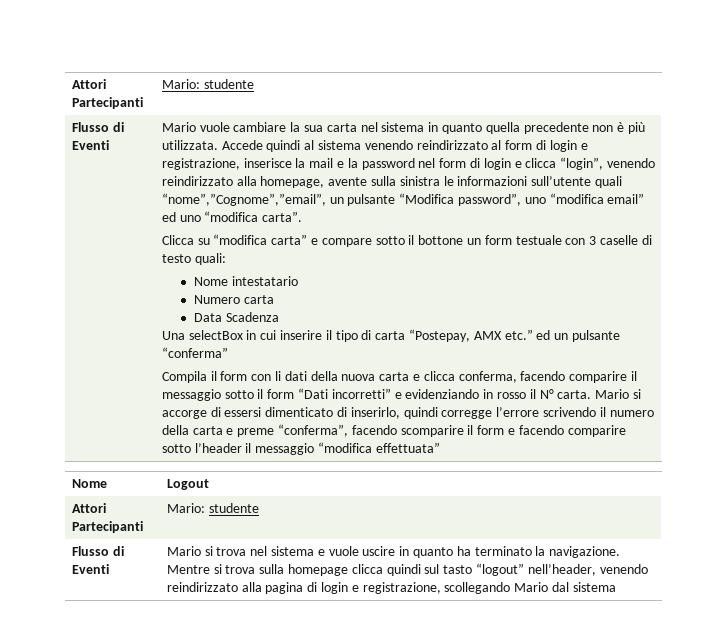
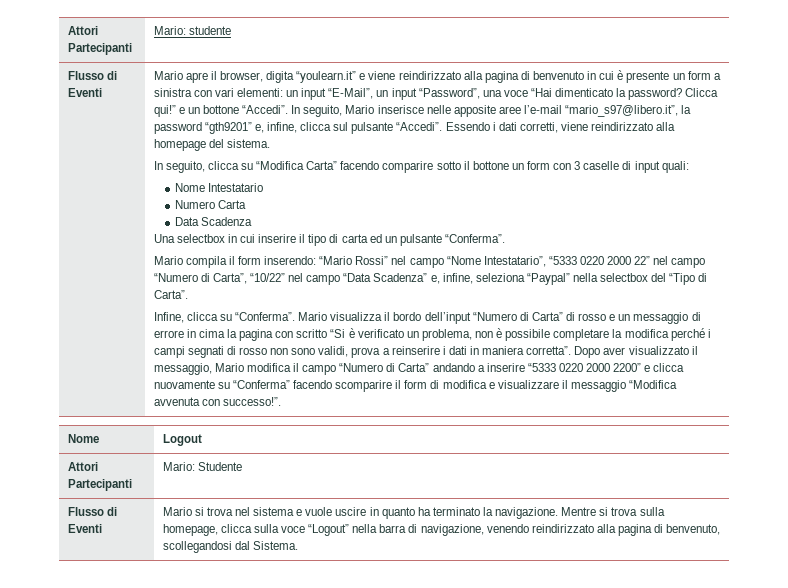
[71,79,106,89] [71,97,143,109] [161,79,254,89] [71,122,124,132] [71,140,109,150] [161,122,645,134] [161,140,588,152] [161,157,655,170] [161,176,622,188] [161,193,645,206] [161,211,303,222] [161,234,372,247] Attori Partecipanti | Mario: studente // Flusso di Eventi | Mario vuole cambiare la sua carta nel sistema in quanto quella precedente non è più utilizzata. Accede quindi al sistema venendo reindirizzato al form di login e registrazione, inserisce la mail e la password nel form di login e clicca “login”, venendo reindirizzato alla homepage, avente sulla sinistra le informazioni sull’utente quali “nome”,”Cognome”,”email”, un pulsante “Modifica password”, uno “modifica email” ed uno “modifica carta”. // Clicca su “modifica carta” e compare -> [67,26,98,35] [67,43,132,55] [153,26,231,35] [67,71,117,80] [67,88,102,97] [153,70,721,83] [153,88,719,100] [153,105,692,117] [153,122,676,134] [153,139,270,151] [153,161,434,173] Attori Partecipanti | Mario: studente // Flusso di Eventi | Mario apre il browser, digita “youlearn.it” e viene reindirizzato alla pagina di benvenuto in cui è presente un form a sinistra con vari elementi: un input “E-Mail”, un input “Password”, una voce “Hai dimenticato la password? Clicca qui!” e un bottone “Accedi”. In seguito, Mario inserisce nelle apposite aree l’e-mail “mario_s97@libero.it”, la password “gth9201” e, infine, clicca sul pulsante “Accedi”. Essendo i dati corretti, viene reindirizzato alla homepage del sistema. // In seguito, clicca su “Modifica Carta” facendo comparire
[515,235,562,245] testuale -> (550, 165) none
[161,254,191,263] testo -> [634,161,660,173] input
[231,276,298,286] intestatario -> [208,183,264,192] Intestatario
[243,295,274,304] carta -> [218,200,247,209] Carta
[188,330,243,340] selectBox -> [176,234,225,243] selectbox
[408,329,620,342] [161,347,228,358] [161,371,637,383] [161,388,641,401] [161,407,654,419] [161,424,626,437] [161,442,440,455] “Postepay, AMX etc.” ed un pulsante “conferma” // Compila il form con li dati della nuova carta e clicca conferma, facendo comparire il messaggio sotto il form “Dati incorretti” e evidenziando in rosso il N° carta. Mario si accorge di essersi dimenticato di inserirlo, quindi corregge l’errore scrivendo il numero della carta e preme “conferma”, facendo scomparire il form e facendo comparire sotto l’header il messaggio “modifica effettuata” -> [369,234,505,246] [153,256,706,268] [153,273,708,285] [153,290,188,299] [153,312,701,324] [153,328,711,341] [153,346,698,358] [153,363,685,375] [153,380,678,392] [153,397,281,406] ed un pulsante “Conferma”. // Mario compila il form inserendo: “Mario Rossi” nel campo “Nome Intestatario”, “5333 0220 2000 22” nel campo “Numero di Carta”, “10/22” nel campo “Data Scadenza” e, infine, seleziona “Paypal” nella selectbox del “Tipo di Carta”. // Infine, clicca su “Conferma”. Mario visualizza il bordo dell’input “Numero di Carta” di rosso e un messaggio di errore in cima la pagina con scritto “Si è verificato un problema, non è possibile completare la modifica perché i campi segnati di rosso non sono validi, prova a reinserire i dati in maniera corretta”. Dopo aver visualizzato il messaggio, Mario modifica il campo “Numero di Carta” andando a inserire “5333 0220 2000 2200” e clicca nuovamente su “Conferma” facendo scomparire il form di modifica e visualizzare il messaggio “Modifica avvenuta con successo!”.
[208,503,259,513] studente -> [197,462,242,471] Studente
[288,563,596,576] homepage clicca quindi sul tasto “logout” nell’header, -> [162,524,484,536] homepage, clicca sulla voce “Logout” nella barra di navigazione,
[321,582,616,594] login e registrazione, scollegando Mario dal sistema -> [666,524,721,535] [162,541,298,553] benvenuto, scollegandosi dal Sistema.

